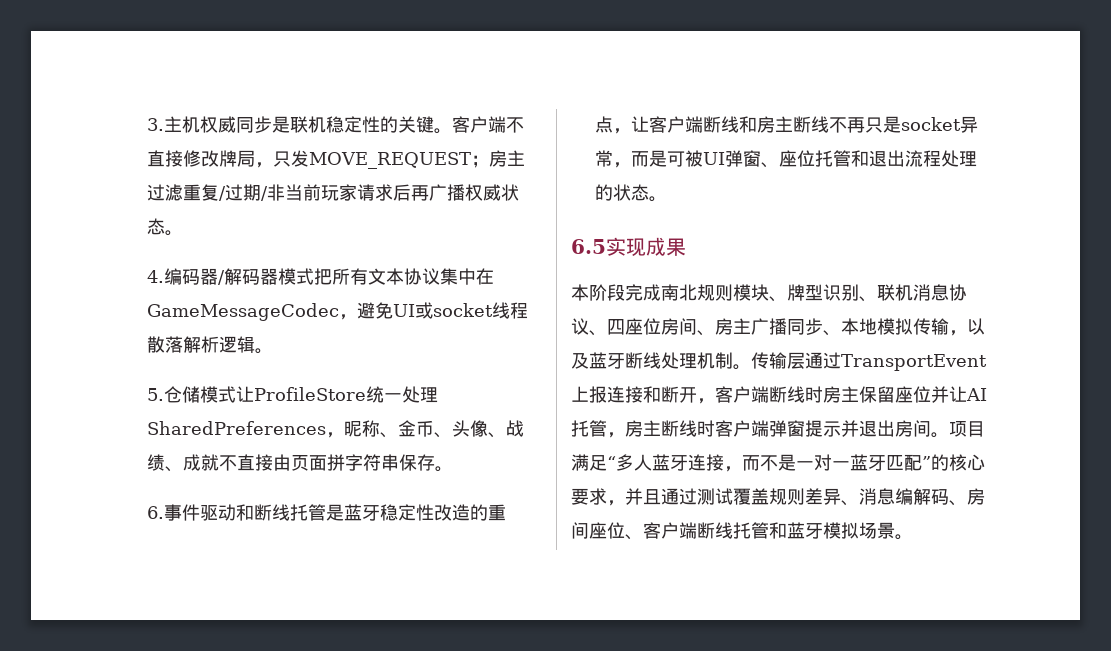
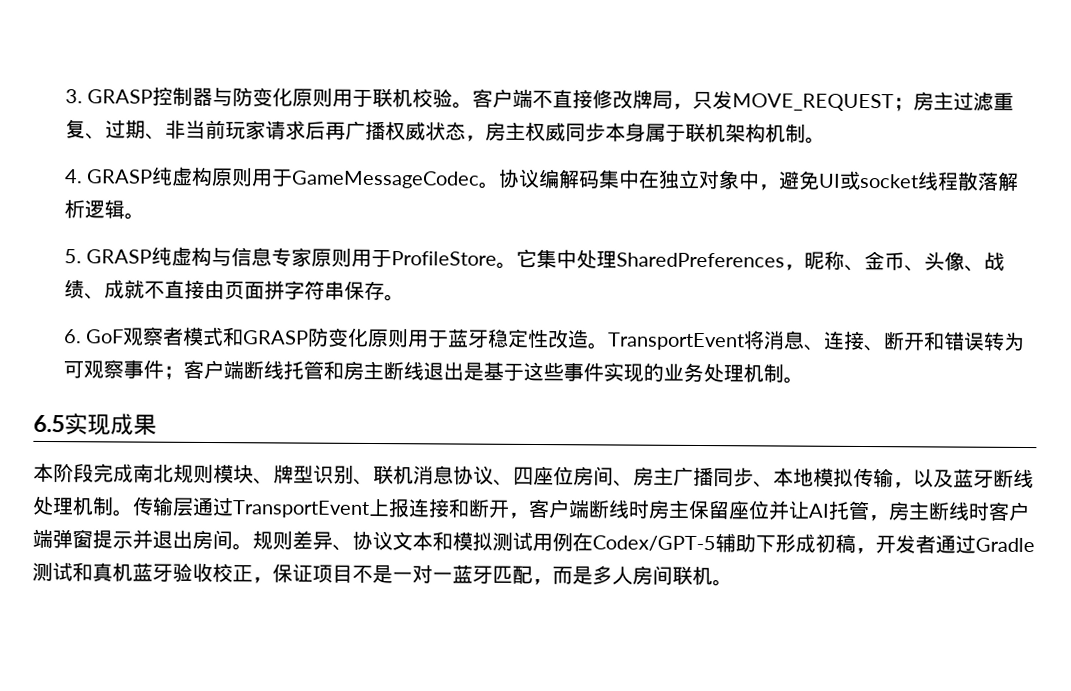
[164,116,435,133] 主机权威同步是联机稳定性的关键 -> [87,86,454,108] GRASP控制器与防变化原则用于联机校验
[219,184,269,201] /过期/ -> [84,119,166,140] 、过期、
[165,230,184,236] [147,268,495,285] [147,303,340,321] 。 // 4.编码器/解码器模式把所有文本协议集中在GameMessageCodec -> [464,121,826,144] [63,166,761,190] ，房主权威同步本身属于联机架构机制。 // 4. GRASP纯虚构原则用于GameMessageCodec。协议编解码集中在独立对象中
[164,386,403,403] 仓储模式让ProfileStore统一 -> [86,246,578,269] GRASP纯虚构与信息专家原则用于ProfileStore。它集中
[164,504,507,521] [595,116,740,134] 事件驱动和断线托管是蓝牙稳定性改造的重点，让客户端断线 -> [86,326,1026,352] [62,359,324,380] GoF观察者模式和GRASP防变化原则用于蓝牙稳定性改造。TransportEvent将消息、连接、断开和错误转为可观察事件；客户端断线托管
[829,116,979,133] [595,150,978,168] [595,184,650,201] 不再只是socket异常，而是可被UI弹窗、座位托管和退出流程处理的状态 -> [422,361,784,383] 退出是基于这些事件实现的业务处理机制
[949,421,985,437] [571,454,760,472] 项目满足“多人蓝牙连接，而 -> [252,530,1035,555] [32,561,353,584] 规则差异、协议文本和模拟测试用例在Codex/GPT-5辅助下形成初稿，开发者通过Gradle测试和真机蓝牙验收校正，保证项目
[922,454,985,471] [571,488,985,506] [571,522,895,540] ”的核心要求，并且通过测试覆盖规则差异、消息编解码、房间座位、客户端断线托管和蓝牙模拟场景 -> [532,565,713,586] ，而是多人房间联机

